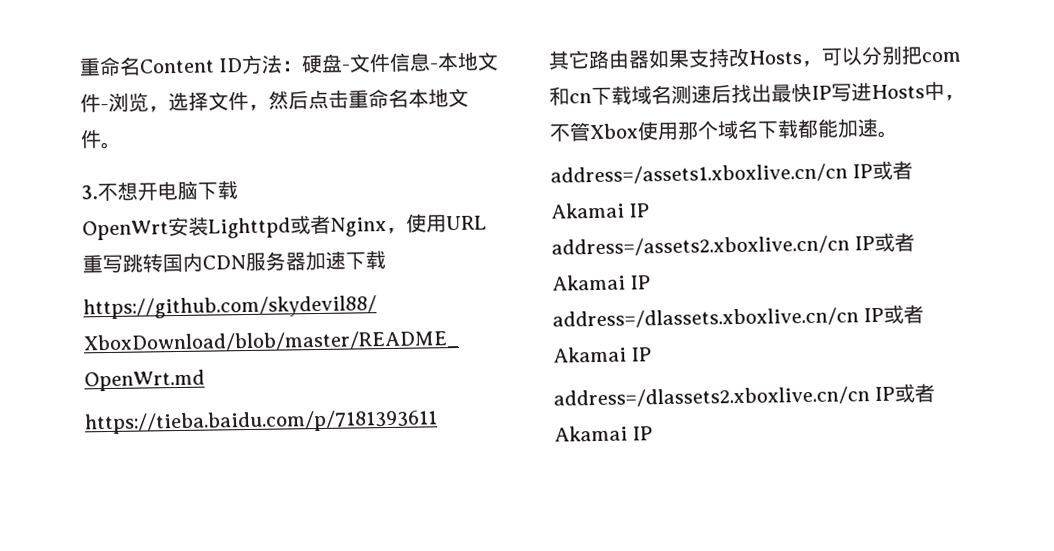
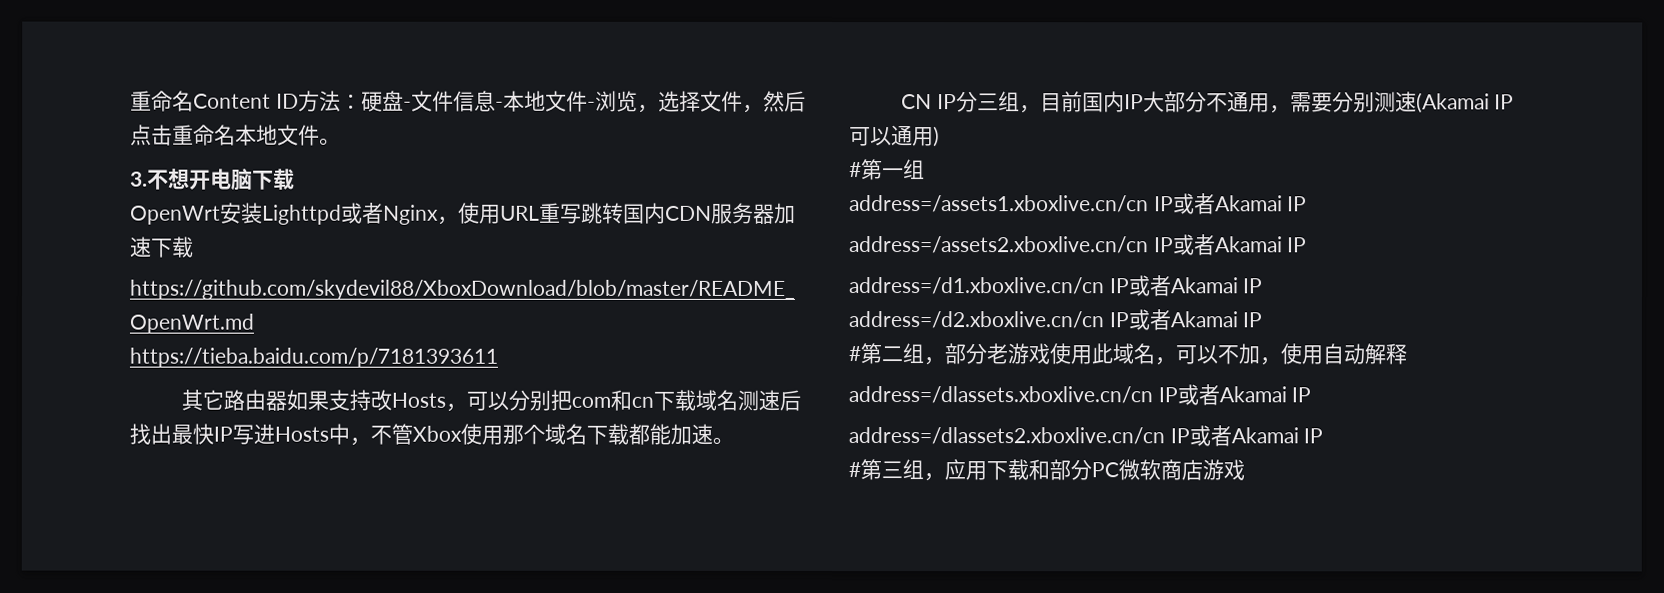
(899, 134) none -> [901,91,1515,114] [849,125,940,148] [849,159,925,181] // CN IP分三组，目前国内IP大部分不通用，需要分别测速(Akamai IP可以通用) // #第一组
(652, 282) none -> [849,275,1264,297] [848,309,1263,331] [848,343,1407,366] // address=/d1.xboxlive.cn/cn IP或者Akamai IP // address=/d2.xboxlive.cn/cn IP或者Akamai IP // #第二组，部分老游戏使用此域名，可以不加，使用自动解释
(654, 433) none -> [848,459,1245,482] // #第三组，应用下载和部分PC微软商店游戏

